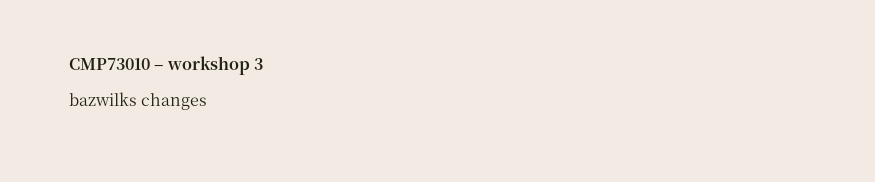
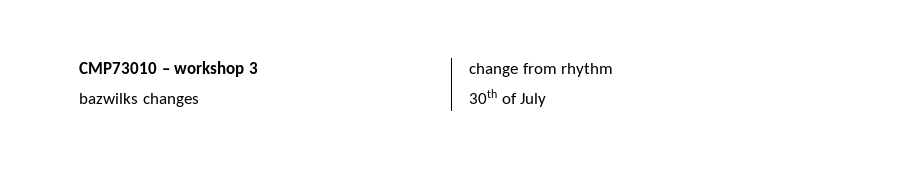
(208, 101) none -> [469,63,614,77] [469,89,547,107] // change from rhythm // 30th of July

